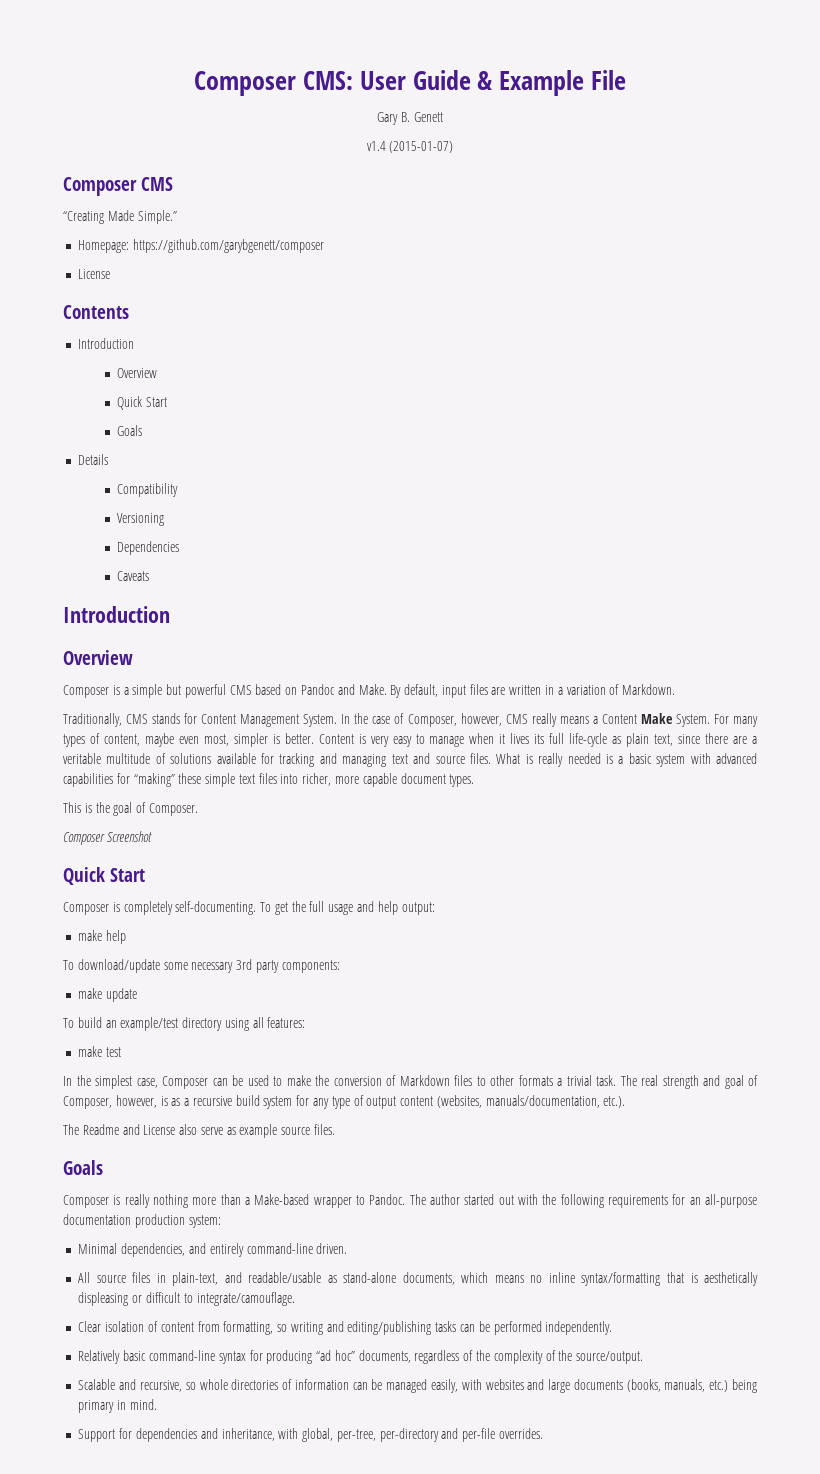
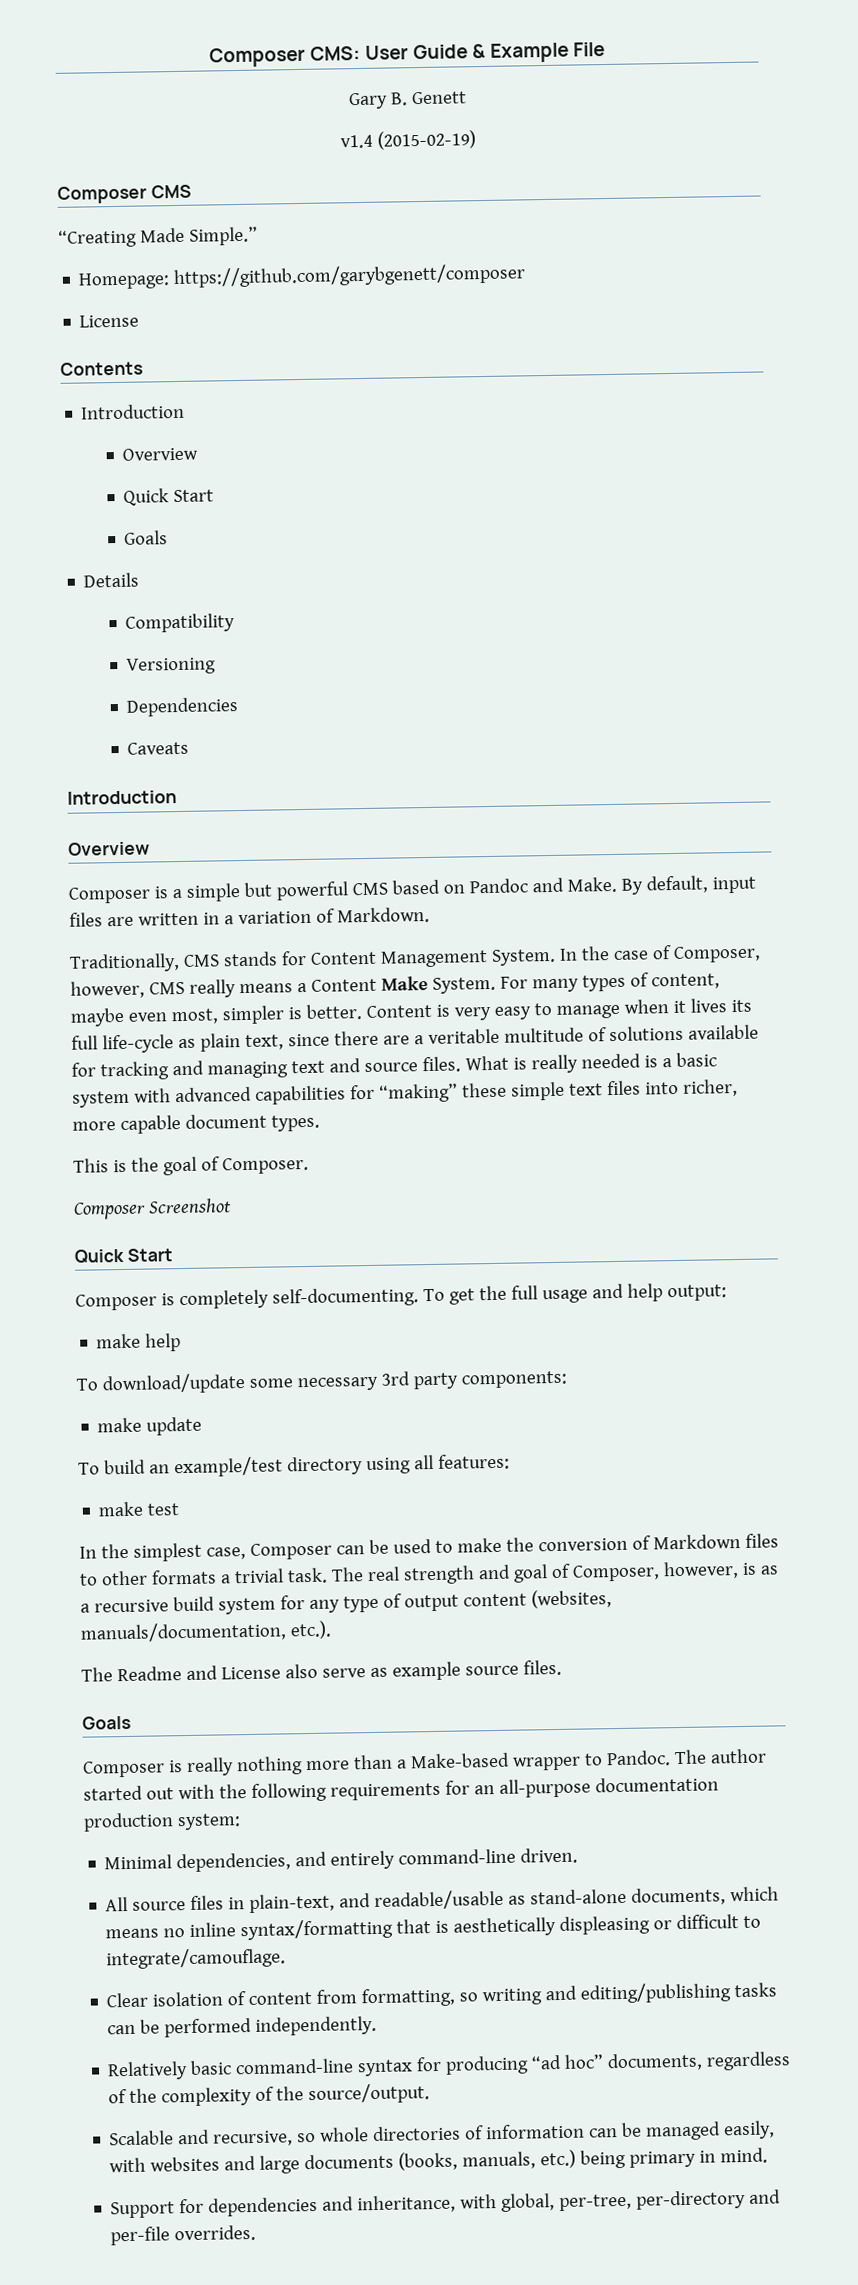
[389,141,454,153] (2015-01-07) -> [376,130,476,150] (2015-02-19)

